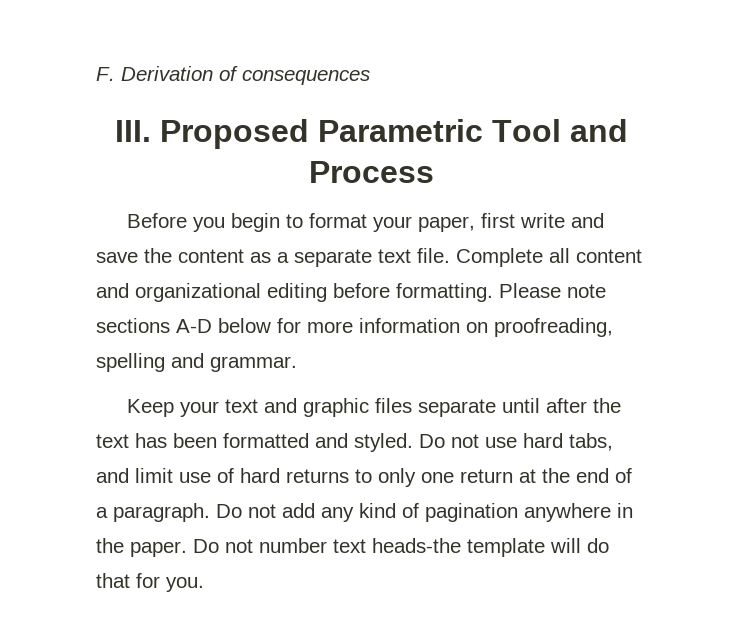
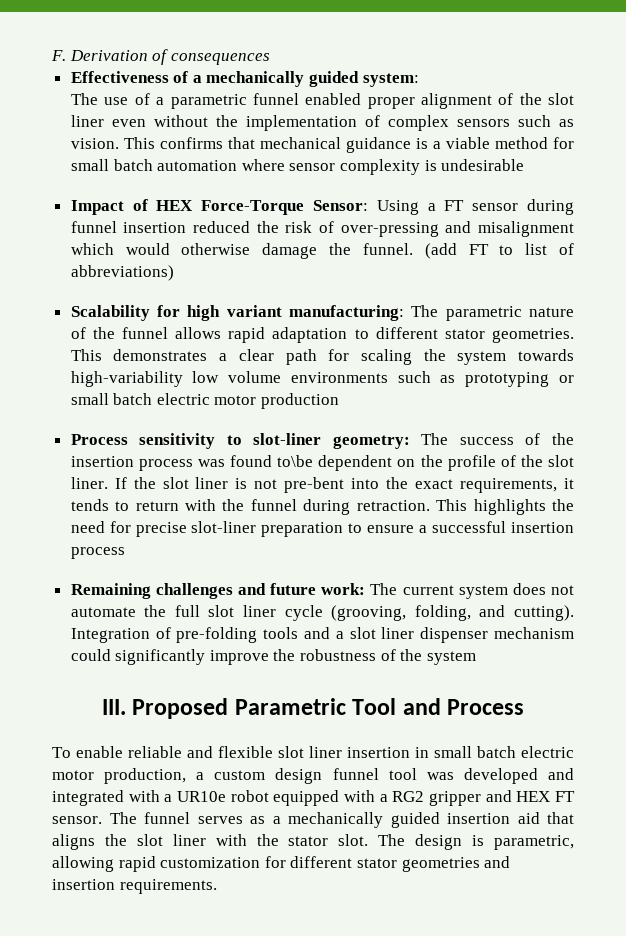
(370, 77) none -> [70,71,419,87] [71,93,574,109] [71,115,574,131] [71,137,574,153] [71,159,525,175] [70,199,575,215] [70,221,575,237] [70,243,574,259] [70,265,174,281] [70,305,574,321] [70,327,574,343] [70,349,574,365] [70,371,574,387] [70,393,340,409] [70,433,575,449] [70,455,574,471] [70,477,574,493] [70,499,574,515] [70,521,574,537] [70,547,125,559] [70,583,574,599] [70,605,575,621] [70,627,575,643] [70,649,476,665] // Effectiveness of a mechanically guided system: // The use of a parametric funnel enabled proper alignment of the slot liner even without the implementation of complex sensors such as vision. This confirms that mechanical guidance is a viable method for small batch automation where sensor complexity is undesirable // Impact of HEX Force-Torque Sensor: Using a FT sensor during funnel insertion reduced the risk of over-pressing and misalignment which would otherwise damage the funnel. (add FT to list of abbreviations) // Scalability for high variant manufacturing: The parametric nature of the funnel allows rapid adaptation to different stator geometries. This demonstrates a clear path for scaling the system towards high-variability low volume environments such as prototyping or small batch electric motor production // Process sensitivity to slot-liner geometry: The success of the insertion process was found to\be dependent on the profile of the slot liner. If the slot liner is not pre-bent into the exact requirements, it tends to return with the funnel during retraction. This highlights the need for precise slot-liner preparation to ensure a successful insertion process // Remaining challenges and future work: The current system does not automate the full slot liner cycle (grooving, folding, and cutting). Integration of pre-folding tools and a slot liner dispenser mechanism could significantly improve the robustness of the system
[127,213,605,232] [96,248,642,267] [96,283,606,302] [96,318,613,337] [96,353,297,372] [127,398,622,417] [96,433,613,452] [96,468,632,487] [96,503,633,522] [96,538,609,557] [96,573,204,592] Before you begin to format your paper, first write and save the content as a separate text file. Complete all content and organizational editing before formatting. Please note sections A-D below for more information on proofreading, spelling and grammar. // Keep your text and graphic files separate until after the text has been formatted and styled. Do not use hard tabs, and limit use of hard returns to only one return at the end of a paragraph. Do not add any kind of pagination anywhere in the paper. Do not number text heads-the template will do that for you. -> [52,746,574,758] [52,768,574,784] [52,790,575,806] [52,812,574,828] [52,834,575,850] [52,856,511,872] [52,879,217,894] To enable reliable and flexible slot liner insertion in small batch electric motor production, a custom design funnel tool was developed and integrated with a UR10e robot equipped with a RG2 gripper and HEX FT sensor. The funnel serves as a mechanically guided insertion aid that aligns the slot liner with the stator slot. The design is parametric, allowing rapid customization for different stator geometries and insertion requirements.

